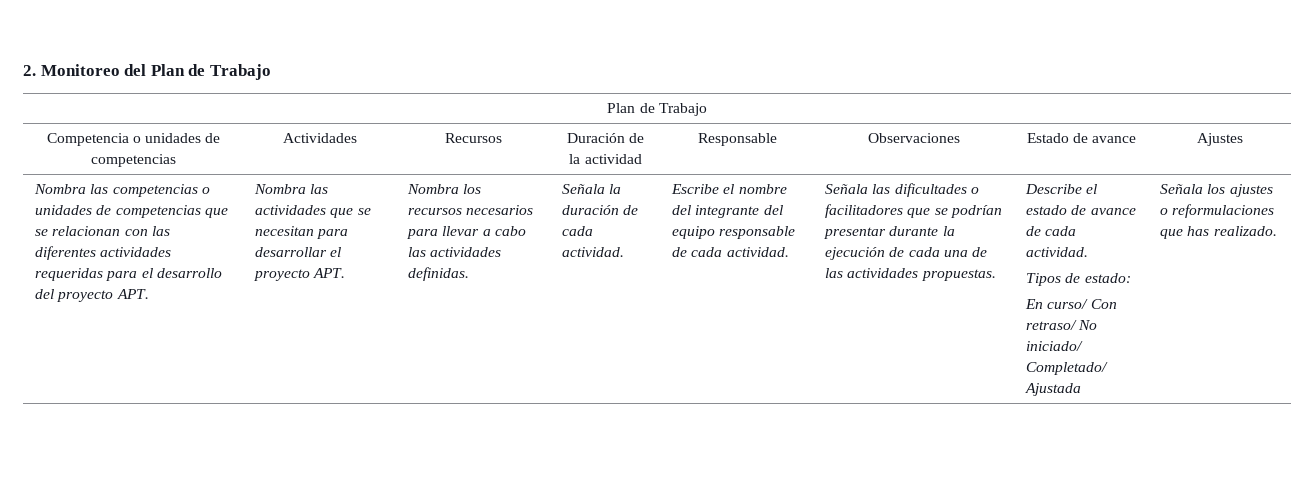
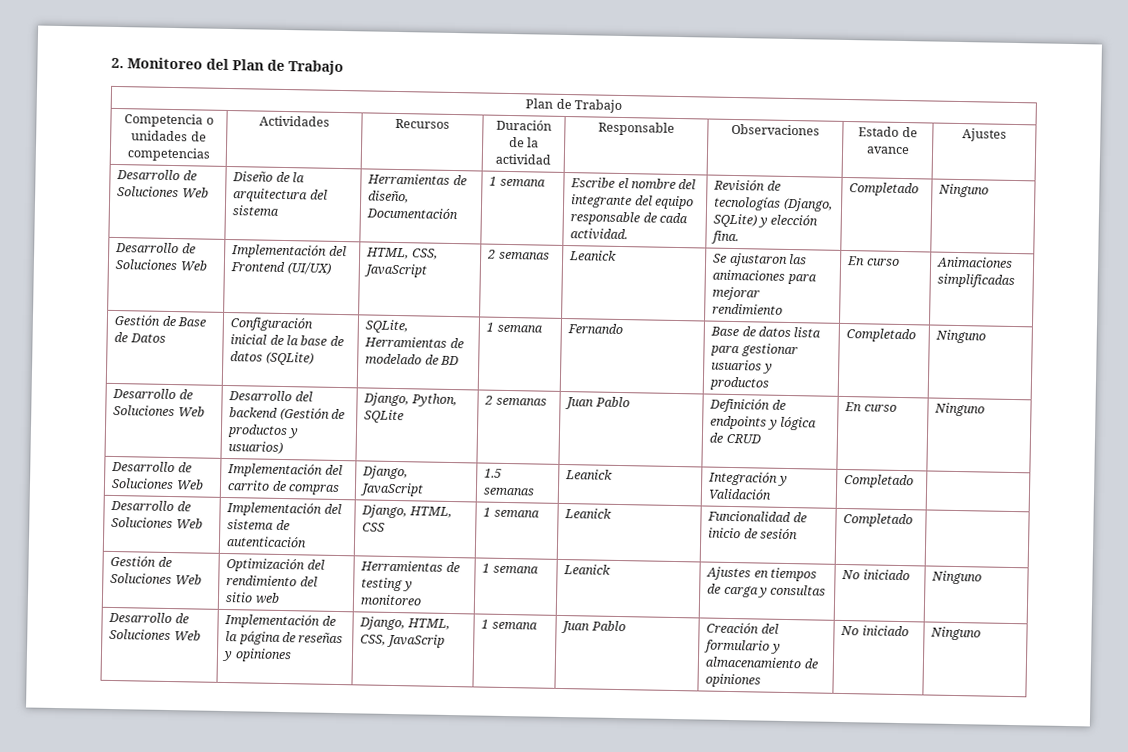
[34,184,210,197] [35,205,228,218] [35,226,170,236] [35,246,172,260] [35,268,222,281] [35,289,149,302] [254,184,329,194] [255,205,371,218] [255,226,349,239] [255,247,342,257] [254,268,346,281] [407,184,482,194] [408,205,534,215] [407,226,526,239] [408,247,502,257] [408,267,470,281] [562,184,622,194] [562,205,639,215] [562,226,594,236] [562,247,625,257] Nombra las competencias o unidades de competencias que se relacionan con las diferentes actividades requeridas para el desarrollo del proyecto APT. | Nombra las actividades que se necesitan para desarrollar el proyecto APT. | Nombra los recursos necesarios para llevar a cabo las actividades definidas. | Señala la duración de cada actividad. -> [116,169,197,181] [117,186,209,198] [232,171,305,183] [233,188,328,203] [232,205,280,216] [367,173,467,186] [368,190,410,204] [366,207,459,220] [489,176,546,187] Desarrollo de Soluciones Web | Diseño de la arquitectura del sistema | Herramientas de diseño, Documentación | 1 semana
[825,183,979,197] [825,204,1002,218] [824,226,955,239] [825,247,988,260] [825,268,996,281] [1025,184,1098,194] [1026,205,1136,215] [1026,226,1077,236] [1026,247,1089,257] [1026,273,1131,286] [1025,299,1117,309] [1026,320,1098,330] [1026,341,1084,351] [1026,362,1109,375] [1025,383,1082,396] [1160,184,1273,197] [1160,204,1275,218] [1160,226,1277,239] Señala las dificultades o facilitadores que se podrían presentar durante la ejecución de cada una de las actividades propuestas. | Describe el estado de avance de cada actividad. // Tipos de estado: // En curso/ Con retraso/ No iniciado/ Completado/ Ajustada | Señala los ajustes o reformulaciones que has realizado. -> [713,179,781,192] [713,196,833,212] [713,213,818,228] [711,230,740,245] [849,182,920,197] [938,183,990,198] [115,241,196,254] [115,259,207,271] [231,244,347,259] [230,261,331,275] [366,247,438,260] [364,263,428,278] [487,249,550,260] [569,250,618,261] [713,252,807,267] [712,269,817,285] [712,286,761,301] [712,303,784,315] [847,256,900,266] [937,256,1014,268] [937,273,1016,289] [114,314,206,327] [114,331,166,343] [230,317,314,332] [230,334,344,347] [230,351,314,366] [365,319,409,334] [364,336,464,349] [365,353,459,366] [486,322,543,333] [567,323,624,335] [710,326,822,338] [710,343,798,358] [711,359,773,374] [709,376,771,391] [846,328,917,343] [935,329,987,344] [112,387,193,400] [113,404,205,417] [228,390,313,402] [229,407,345,421] [227,424,299,439] [228,441,284,455] [363,392,457,408] [364,409,405,424] [484,395,547,406] [565,396,630,410] [709,398,786,413] [710,415,817,431] [709,432,761,444] [844,401,897,412] [934,402,986,417] [111,460,192,473] [111,477,204,490] [227,463,343,478] [227,480,340,496] [362,465,409,480] [360,482,425,497] [484,468,503,478] [483,487,535,496] [565,469,614,480] [708,471,788,486] [708,488,773,500] [844,474,915,489] [110,499,191,512] [111,516,203,529] [226,502,342,517] [227,519,290,531] [226,536,308,548] [361,504,452,519] [362,522,386,532] [483,507,540,518] [564,508,613,519] [707,510,807,523] [708,527,798,540] [843,512,914,528] [110,555,172,568] [110,572,202,585] [226,558,325,573] [226,575,318,587] [225,592,280,604] [360,560,460,573] [361,577,413,592] [360,594,423,606] [482,563,539,574] [563,564,612,575] [706,566,817,582] [707,583,827,598] [841,569,910,581] [931,570,983,585] [108,611,189,624] [109,628,201,641] [224,613,336,629] [225,631,344,645] [221,648,292,663] [359,616,450,631] [360,633,445,648] [481,619,538,630] [561,620,626,634] [706,622,779,634] [704,639,781,654] [705,656,819,669] [705,673,762,688] [840,625,909,637] [930,626,982,641] Revisión de tecnologías (Django, SQLite) y elección fina. | Completado | Ninguno // Desarrollo de Soluciones Web | Implementación del Frontend (UI/UX) | HTML, CSS, JavaScript | 2 semanas | Leanick | Se ajustaron las animaciones para mejorar rendimiento | En curso | Animaciones simplificadas // Gestión de Base de Datos | Configuración inicial de la base de datos (SQLite) | SQLite, Herramientas de modelado de BD | 1 semana | Fernando | Base de datos lista para gestionar usuarios y productos | Completado | Ninguno // Desarrollo de Soluciones Web | Desarrollo del backend (Gestión de productos y usuarios) | Django, Python, SQLite | 2 semanas | Juan Pablo | Definición de endpoints y lógica de CRUD | En curso | Ninguno // Desarrollo de Soluciones Web | Implementación del carrito de compras | Django, JavaScript | 1.5 semanas | Leanick | Integración y Validación | Completado | // Desarrollo de Soluciones Web | Implementación del sistema de autenticación | Django, HTML, CSS | 1 semana | Leanick | Funcionalidad de inicio de sesión | Completado | // Gestión de Soluciones Web | Optimización del rendimiento del sitio web | Herramientas de testing y monitoreo | 1 semana | Leanick | Ajustes en tiempos de carga y consultas | No iniciado | Ninguno // Desarrollo de Soluciones Web | Implementación de la página de reseñas y opiniones | Django, HTML, CSS, JavaScrip | 1 semana | Juan Pablo | Creación del formulario y almacenamiento de opiniones | No iniciado | Ninguno

